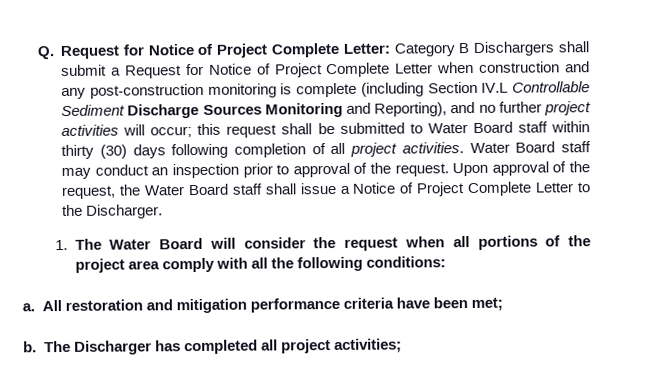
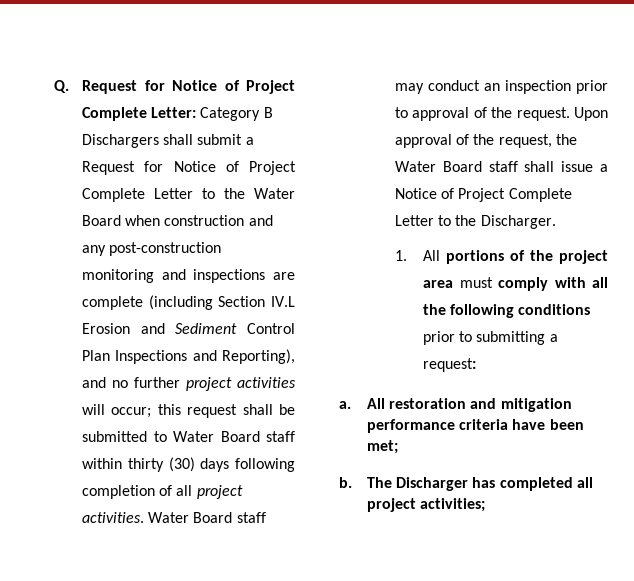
(434, 68) none -> [202,188,295,199] [82,215,122,226] to the Water Board
[280,83,293,95] is -> [161,269,295,283] and inspections are
[512,81,591,93] [61,102,343,119] Controllable Sediment Discharge Sources Monitoring -> [82,323,295,334] [82,350,188,364] Erosion and Sediment Control Plan Inspections
[74,236,470,251] The Water Board will consider the request when all -> [423,250,441,261] All
(160, 265) none -> [459,277,493,288] must
[366,256,447,268] conditions: -> [518,304,591,315] [423,331,558,345] [423,358,477,372] conditions prior to submitting a request:

